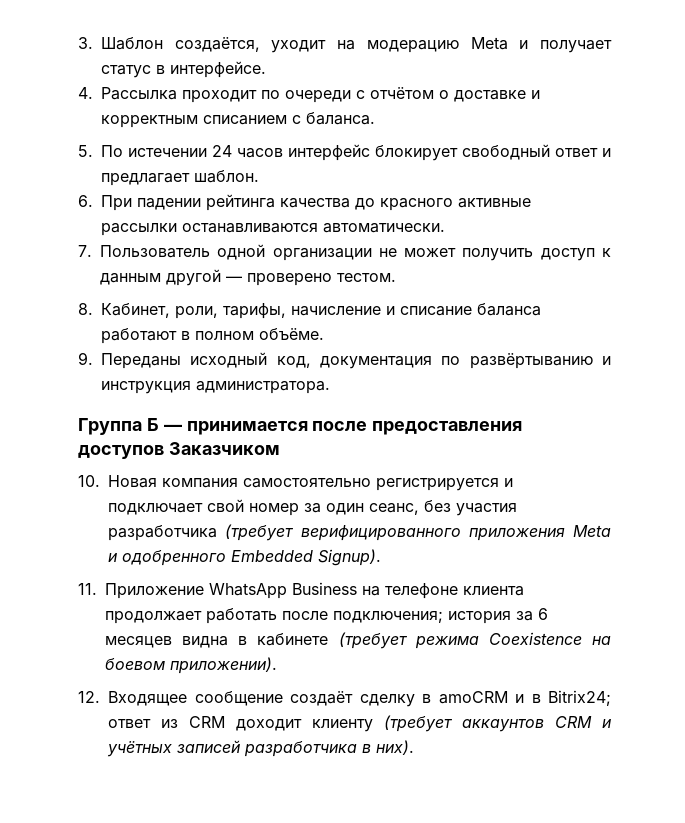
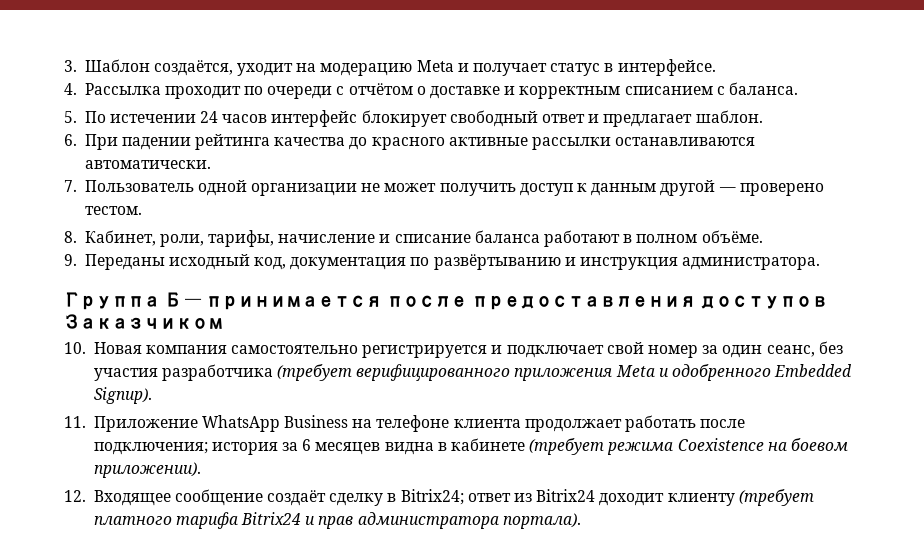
[438,691,541,704] amoCRM и в -> (397, 497) none
[189,716,225,728] CRM -> [536,489,596,502] Bitrix24
[462,716,611,732] [107,740,414,757] аккаунтов CRM и учётных записей разработчика в них). -> [93,512,581,529] платного тарифа Bitrix24 и прав администратора портала).

